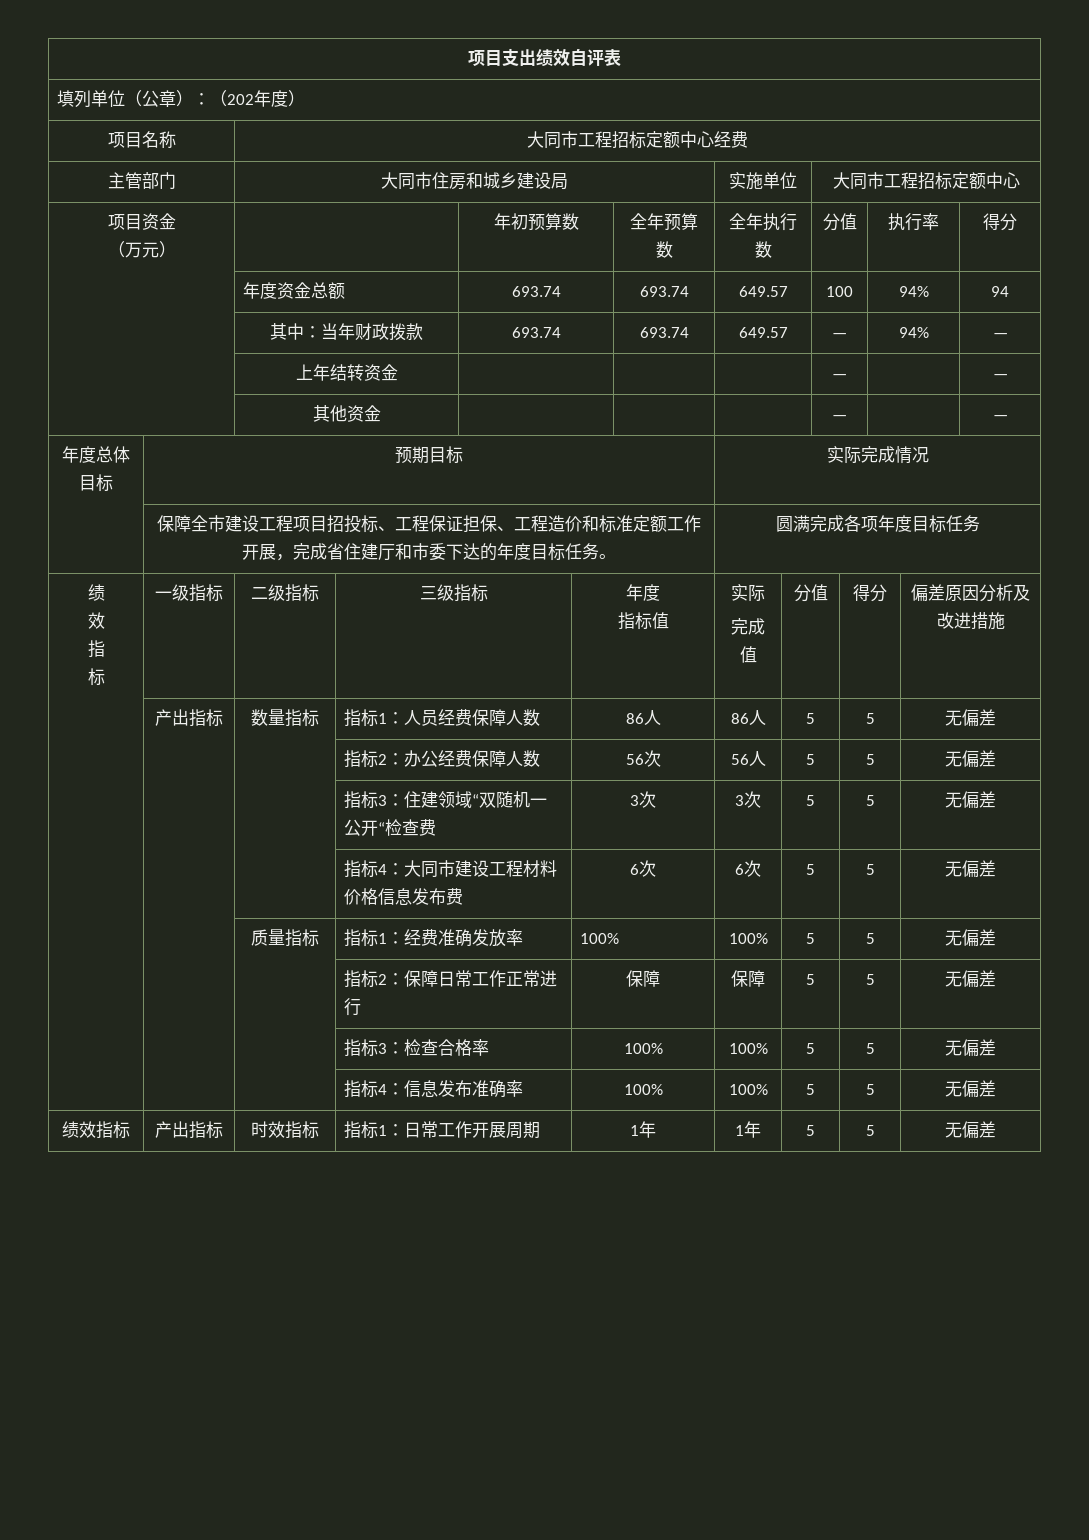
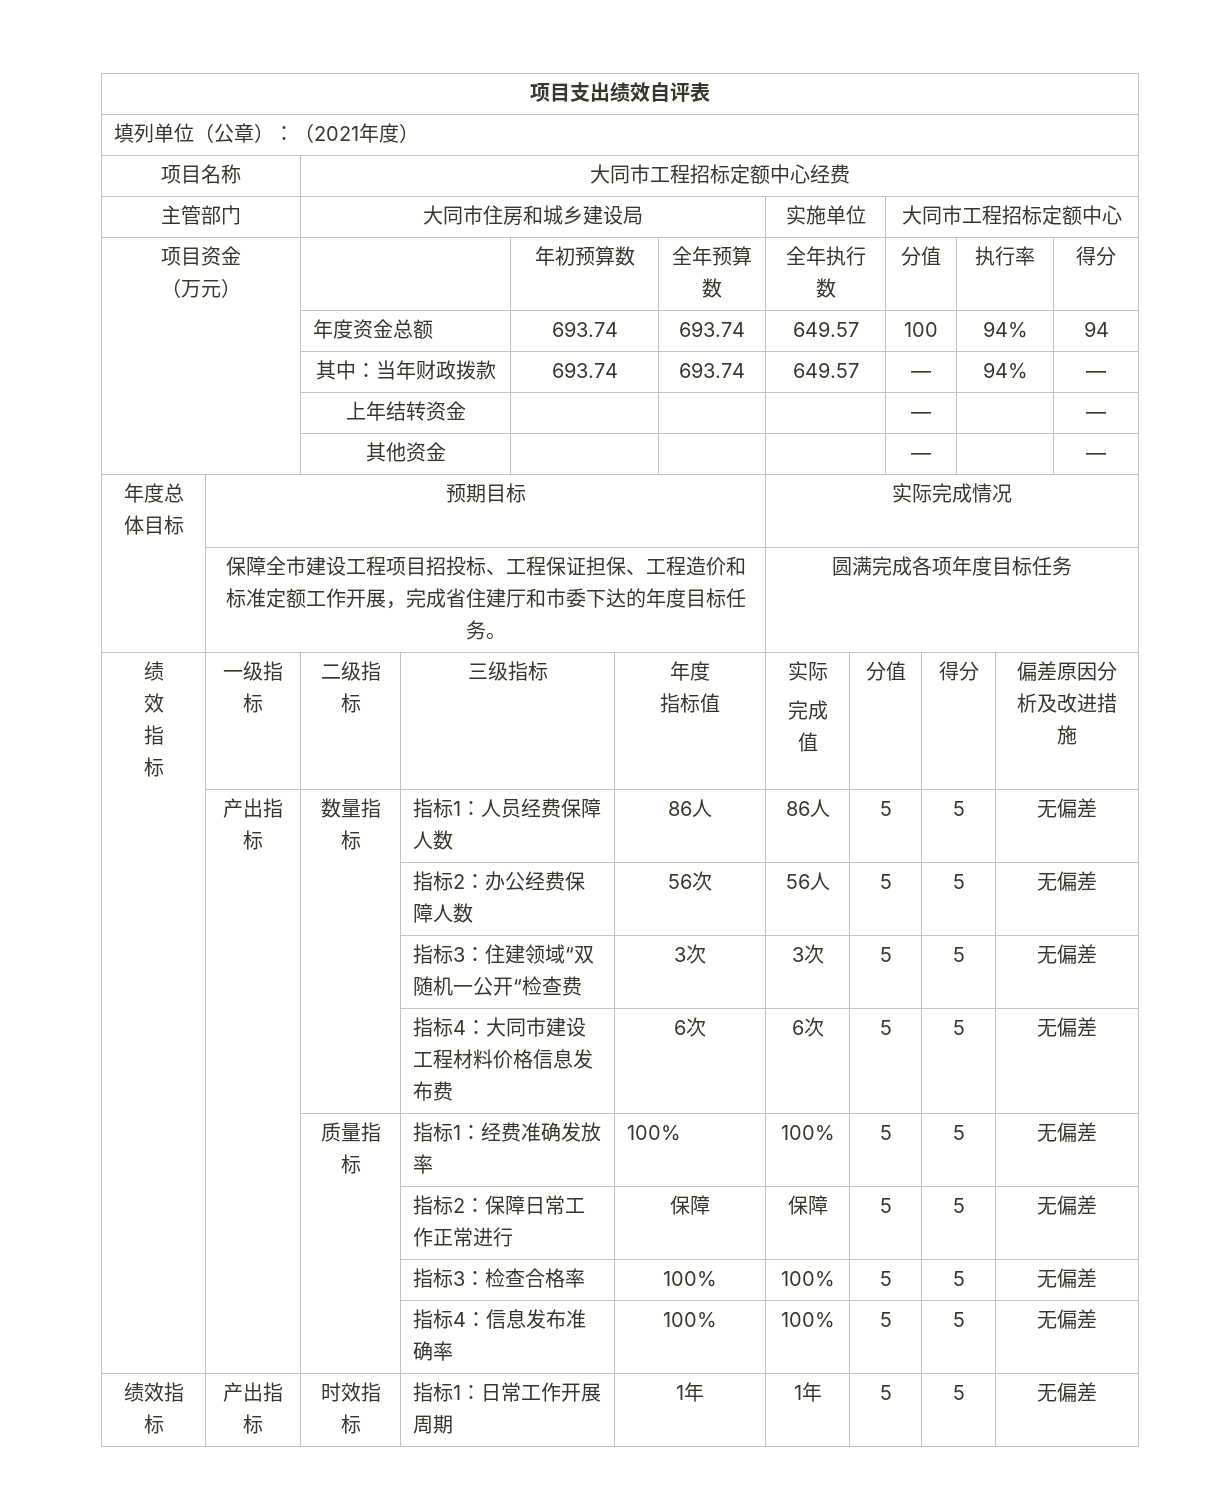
[227,94,255,105] 202 -> [313,126,359,141] 2021

